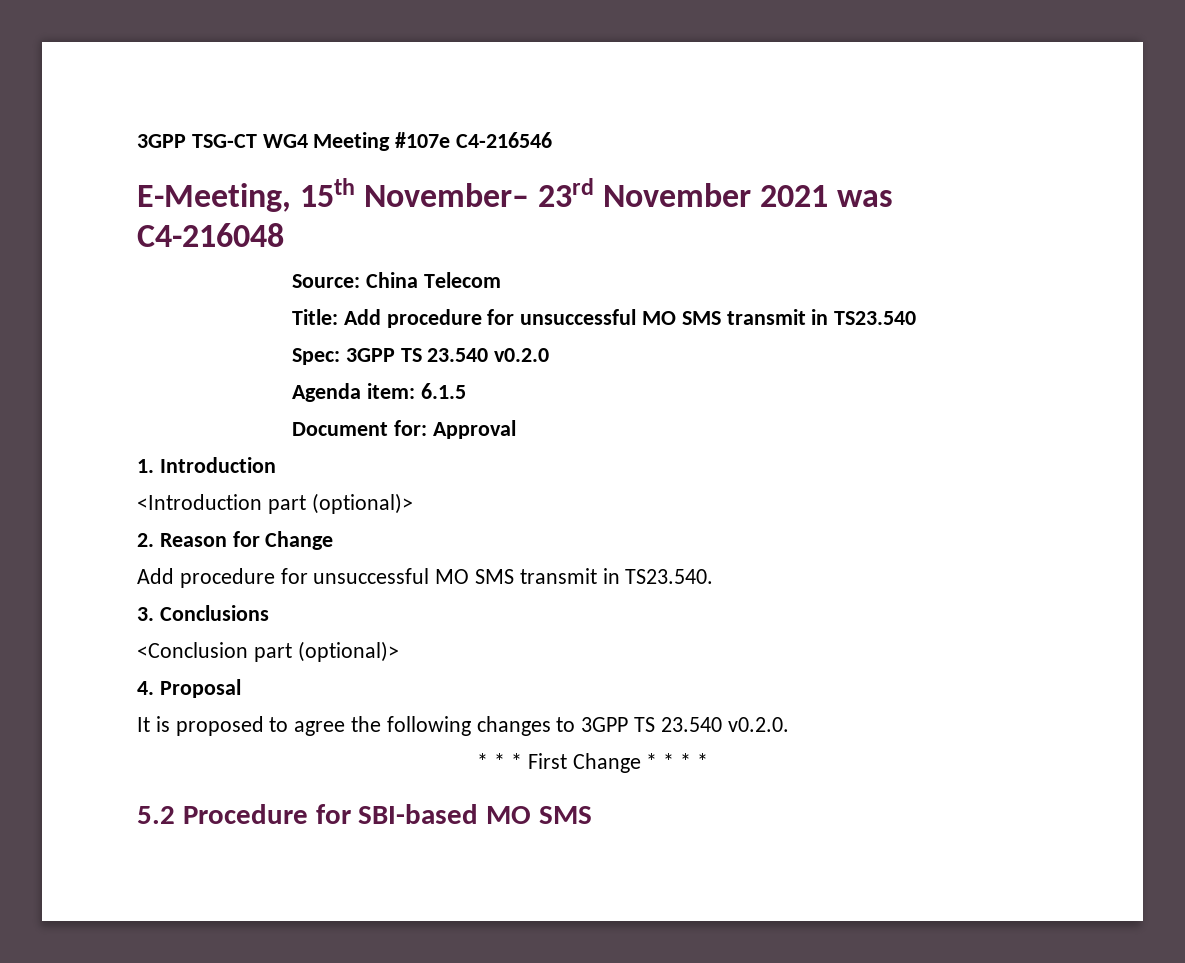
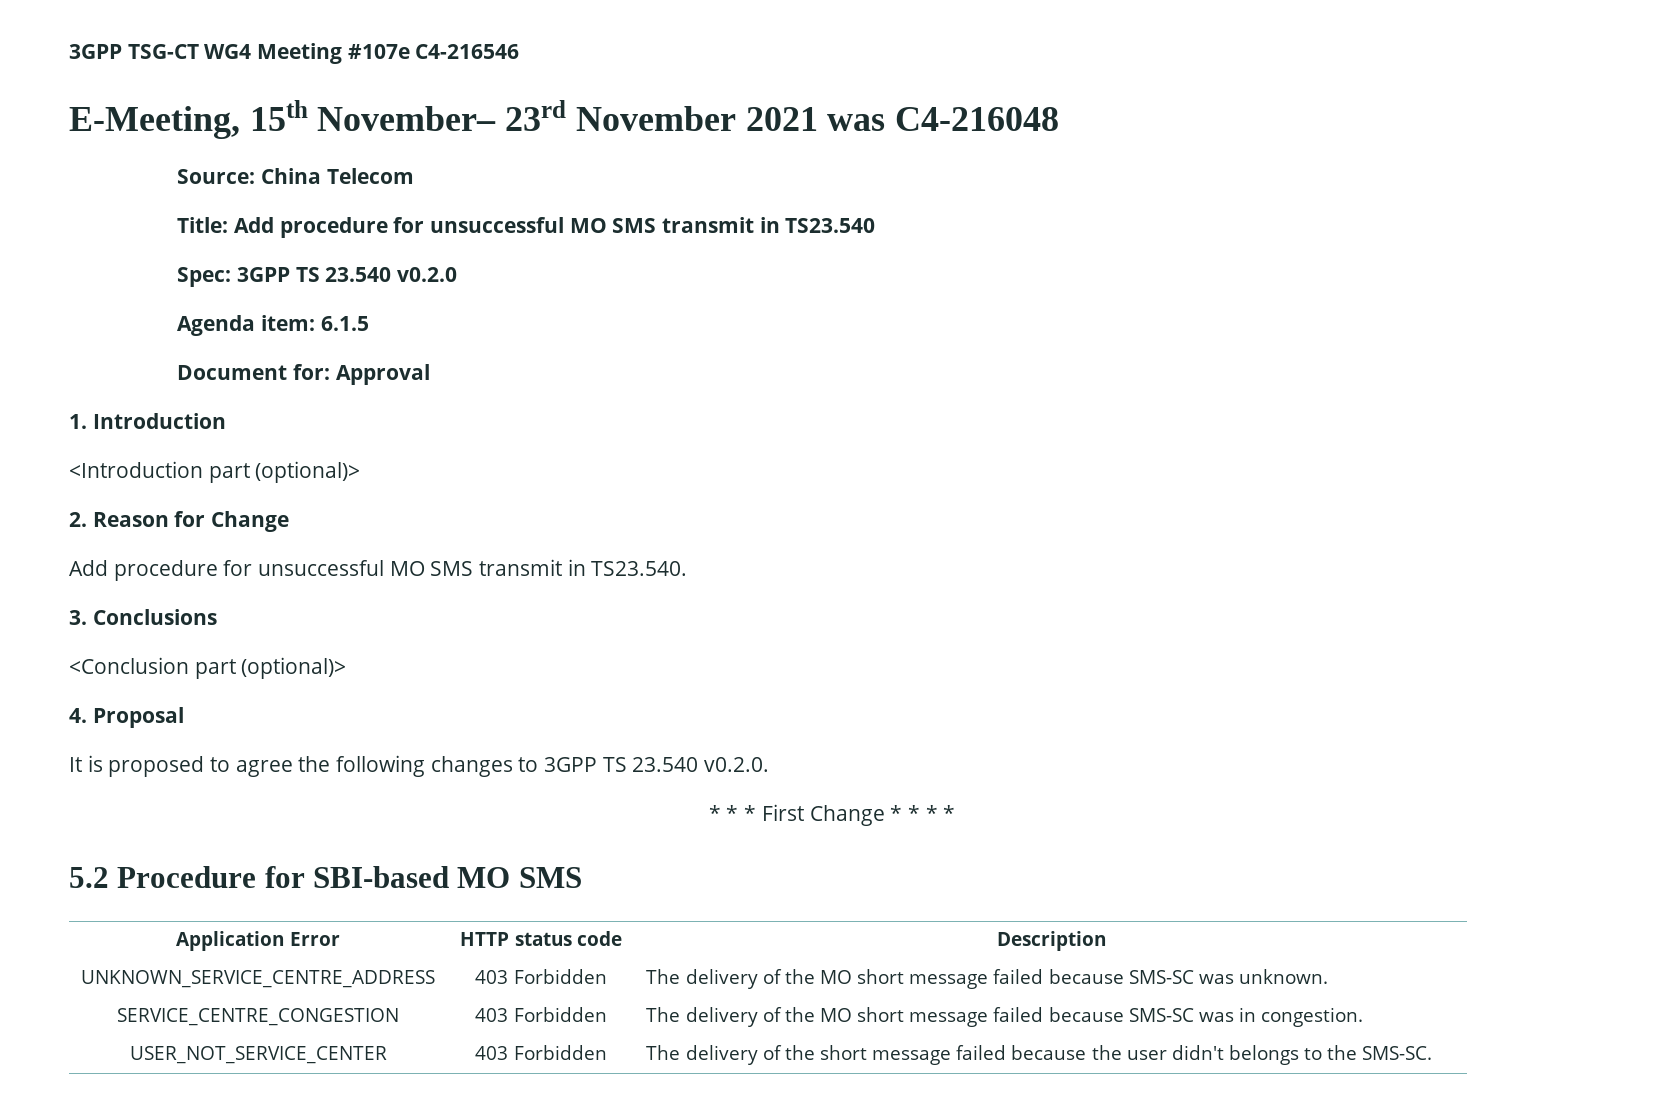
(593, 815) none -> [176,931,340,951] [460,931,622,946] [996,931,1106,951] [81,970,435,988] [475,969,607,984] [646,969,1328,989] [117,1008,399,1026] [475,1007,607,1022] [646,1007,1364,1027] [129,1046,387,1064] [475,1045,607,1060] [646,1045,1433,1065] // Application Error | HTTP status code | Description // UNKNOWN_SERVICE_CENTRE_ADDRESS | 403 Forbidden | The delivery of the MO short message failed because SMS-SC was unknown. // SERVICE_CENTRE_CONGESTION | 403 Forbidden | The delivery of the MO short message failed because SMS-SC was in congestion. // USER_NOT_SERVICE_CENTER | 403 Forbidden | The delivery of the short message failed because the user didn't belongs to the SMS-SC.

